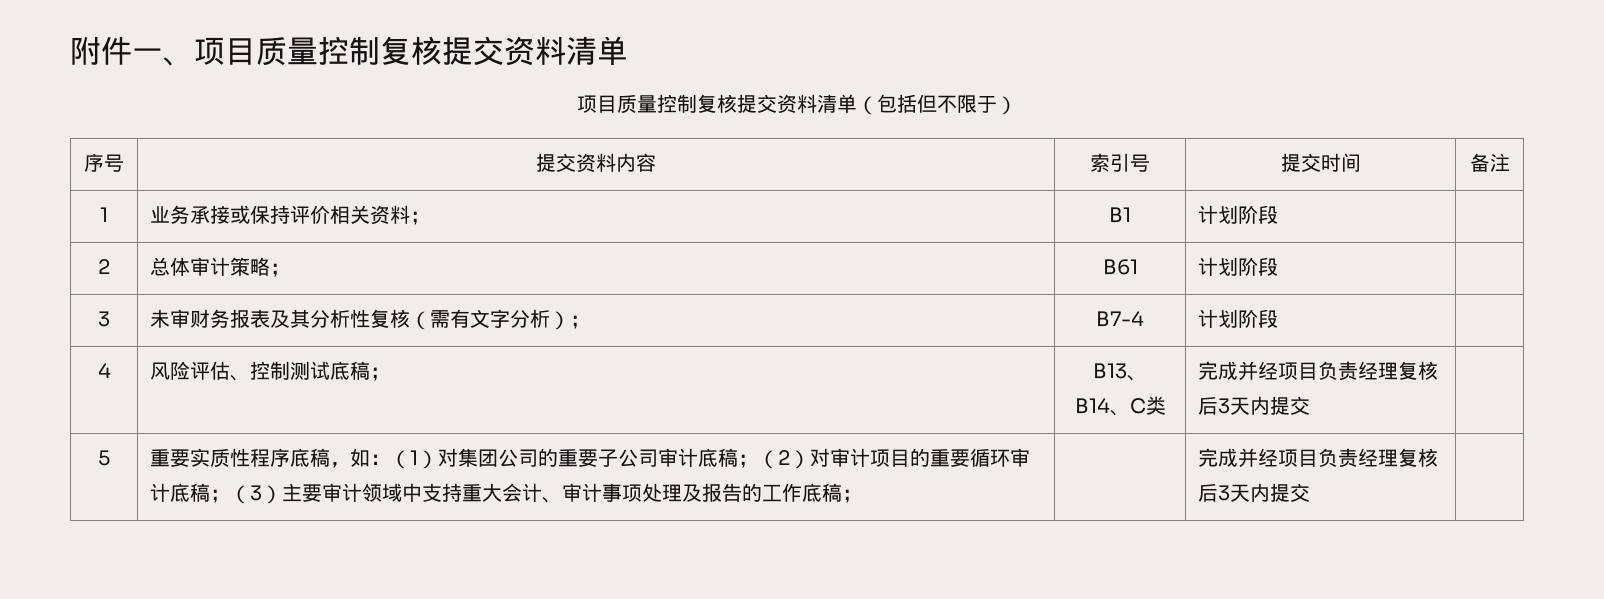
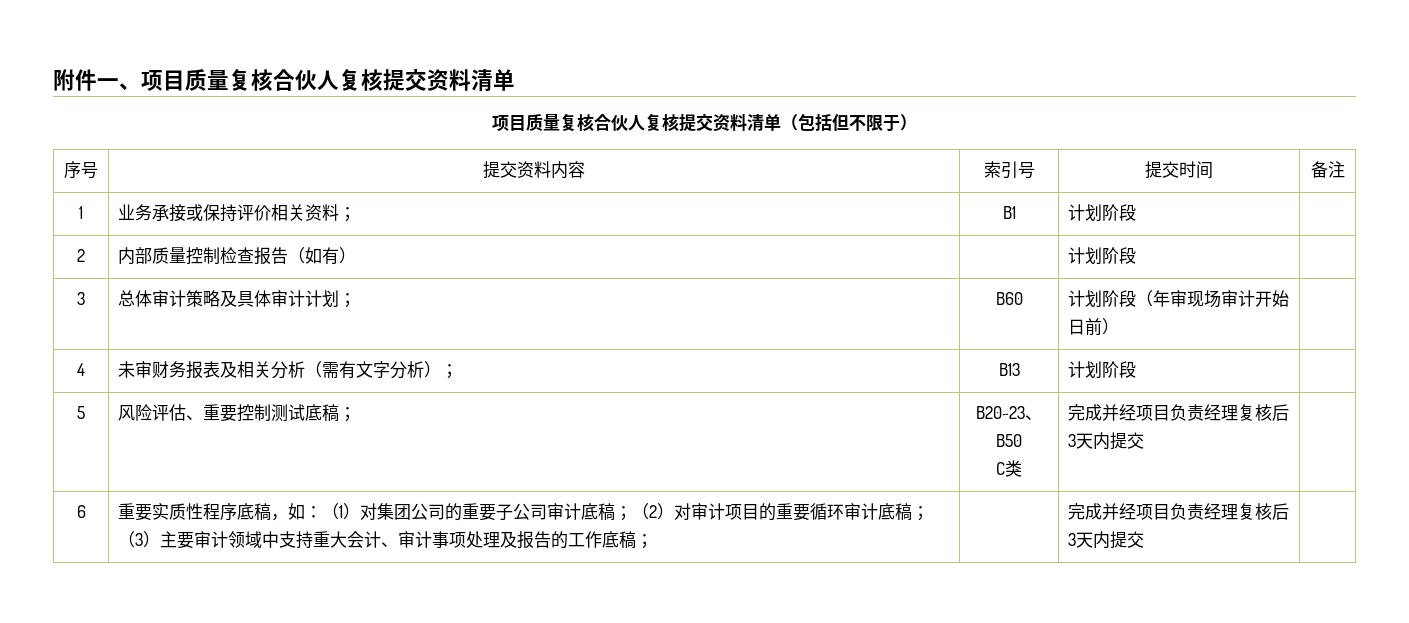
[318,36,380,65] 控制 -> [229,69,339,91] 复核合伙人
[657,94,697,113] 控制 -> [560,113,645,132] 复核合伙人
[149,257,290,277] [1102,259,1138,275] [1197,257,1278,276] [98,311,110,327] 总体审计策略； | B61 | 计划阶段 | // 3 -> [117,247,356,265] [1067,247,1136,264] [77,292,85,305] [117,290,356,308] [995,292,1023,305] [1067,290,1289,308] [1067,318,1119,336] [77,363,85,376] 内部质量控制检查报告（如有） | | 计划阶段 | // 3 | 总体审计策略及具体审计计划； | B60 | 计划阶段（年审现场审计开始日前） | // 4
[289,309,410,328] 其分析性复核 -> [236,361,305,379] 相关分析
[1096,311,1144,327] [1197,309,1278,328] [97,363,111,378] B7-4 | 计划阶段 | // 4 -> [998,363,1020,376] [1067,361,1136,378] [77,406,85,419] B13 | 计划阶段 | // 5
(250, 378) none -> [202,404,237,422] 重要
[1093,363,1147,381] [1074,398,1130,416] B13、B14、 -> [976,406,1042,420] [996,434,1022,447] B20~23、B50 //
[98,450,110,466] 5 -> [76,505,86,518] 6

